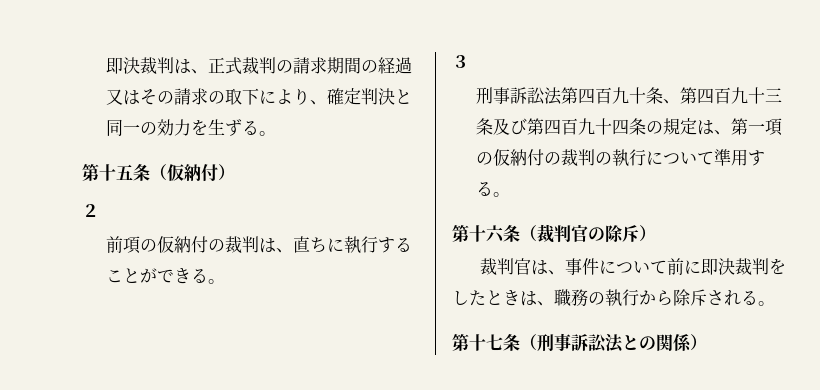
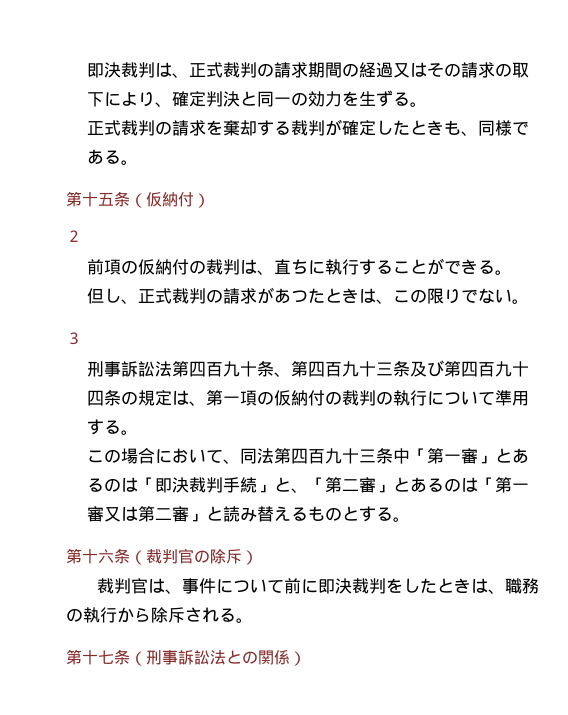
(276, 133) none -> [86,119,529,136] [86,149,138,165] // 正式裁判の請求を棄却する裁判が確定したときも、同様である。
(225, 281) none -> [86,287,529,304] // 但し、正式裁判の請求があつたときは、この限りでない。
(510, 194) none -> [86,448,529,464] [86,477,529,493] [86,506,410,522] // この場合において、同法第四百九十三条中「第一審」とあるのは「即決裁判手続」と、「第二審」とあるのは「第一審又は第二審」と読み替えるものとする。

